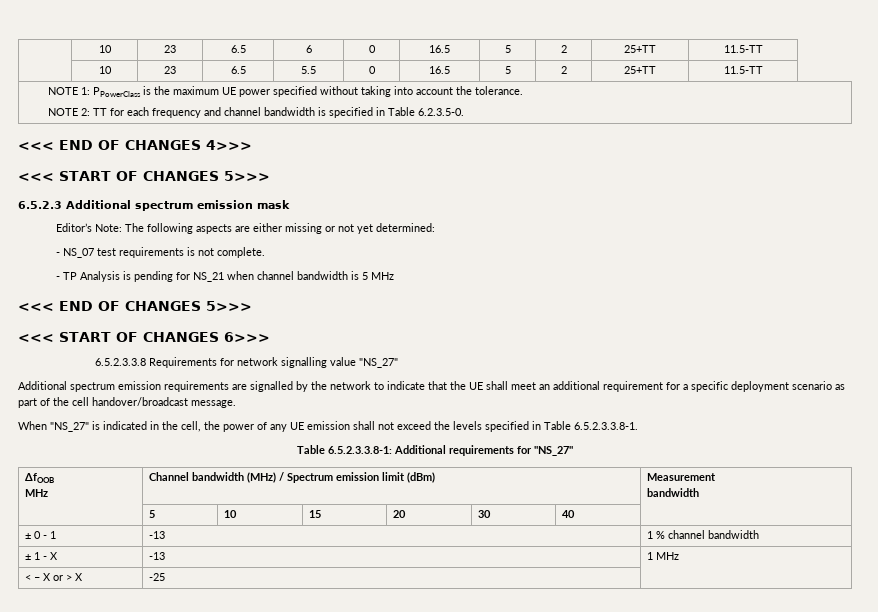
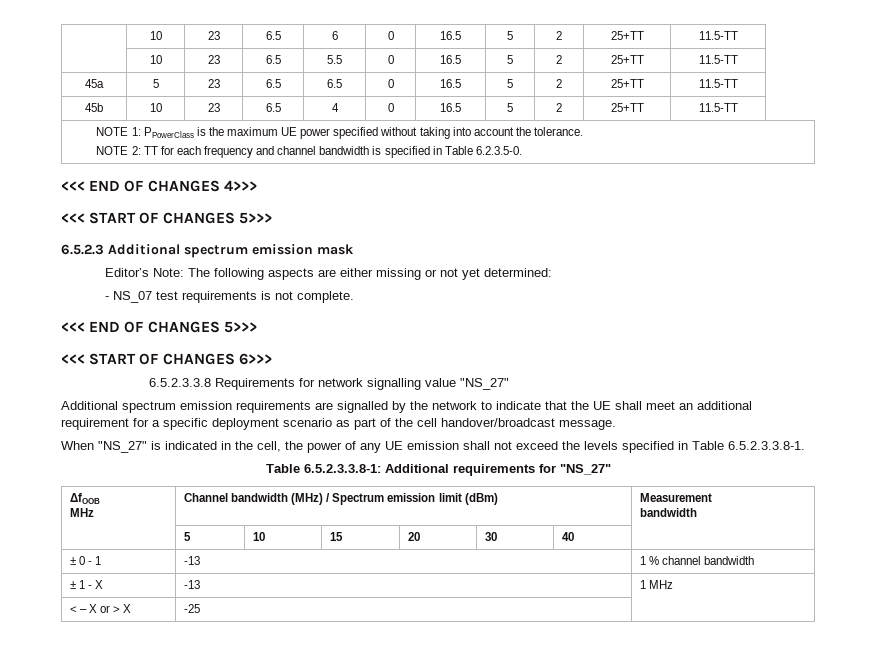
(763, 70) none -> [85,79,104,88] [152,79,159,88] [207,79,220,88] [265,79,281,88] [327,79,342,88] [387,79,394,88] [440,79,461,88] [507,79,513,88] [556,79,562,88] [610,79,644,88] [698,79,738,88] [85,103,103,112] [149,103,162,112] [207,103,220,112] [265,103,281,112] [331,103,339,112] [387,103,394,112] [440,103,461,112] [507,103,513,112] [556,103,562,112] [610,103,644,112] [698,103,738,112] // 45a | 5 | 23 | 6.5 | 6.5 | 0 | 16.5 | 5 | 2 | 25+TT | 11.5-TT // 45b | 10 | 23 | 6.5 | 4 | 0 | 16.5 | 5 | 2 | 25+TT | 11.5-TT
[56,271,395,282] // - TP Analysis is pending for NS_21 when channel bandwidth is 5 MHz -> (355, 297) none

